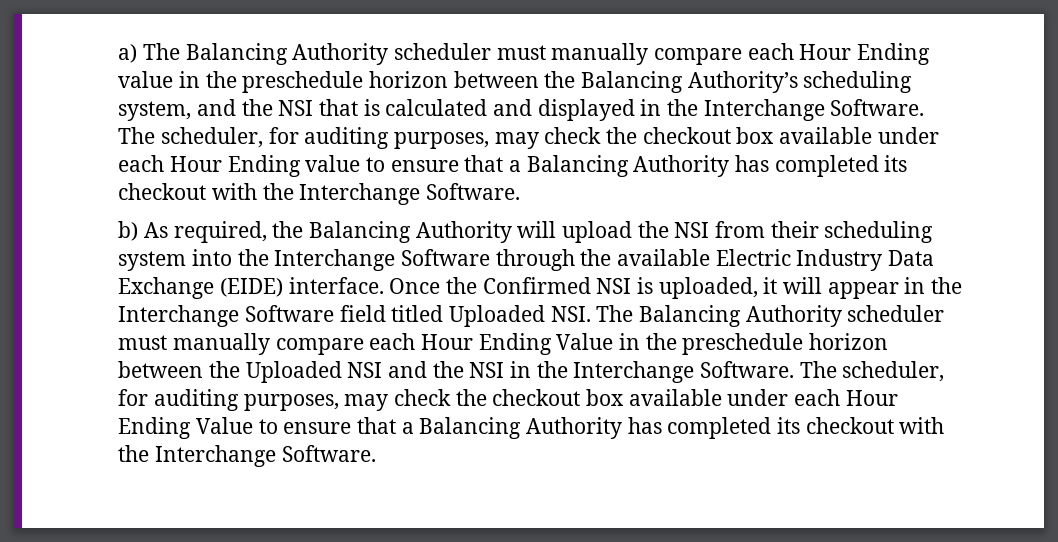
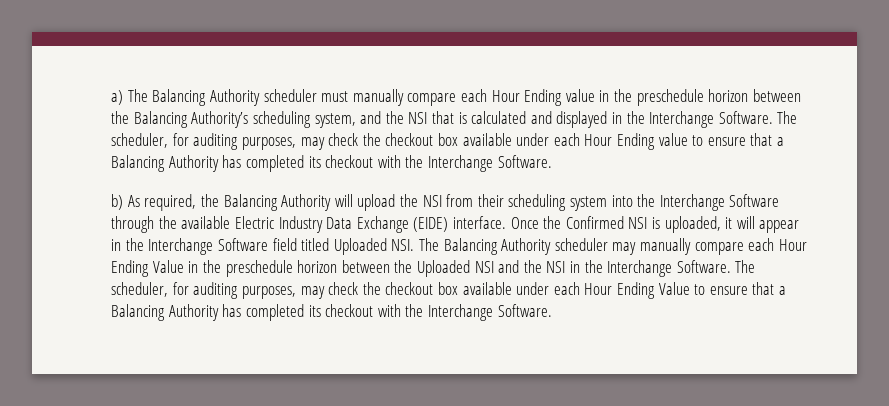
[118,335,168,350] must -> [612,242,637,255] may

